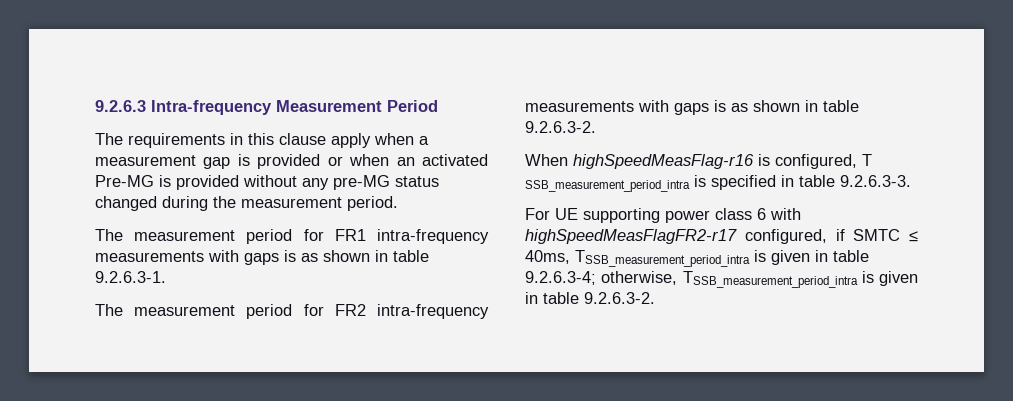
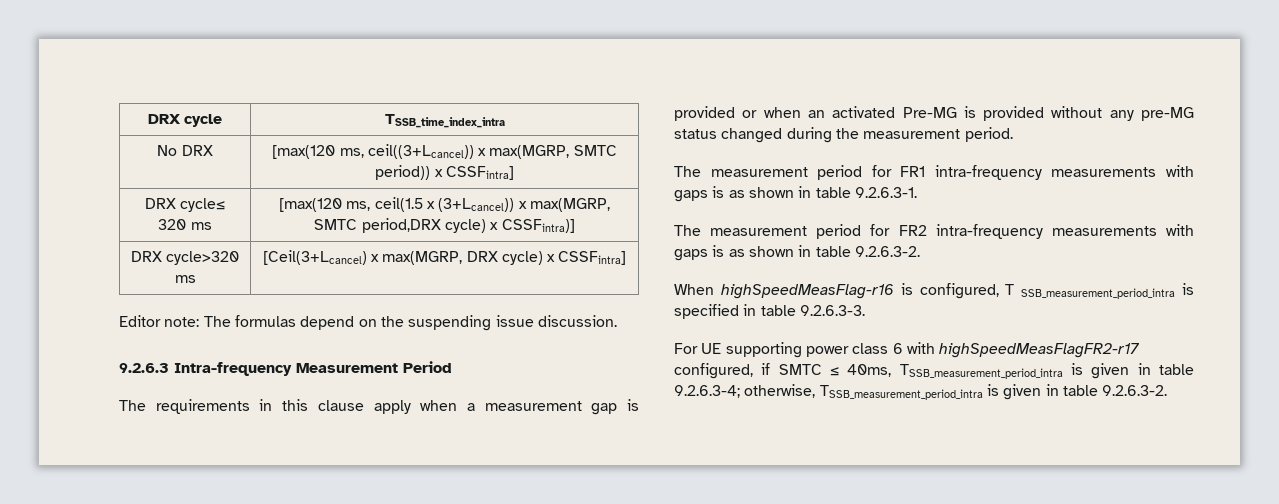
(95, 106) none -> [147,114,223,127] [384,114,505,128] [157,145,213,156] [272,144,617,159] [375,165,514,180] [144,198,226,212] [158,219,212,230] [279,197,610,212] [314,218,575,233] [130,251,240,265] [174,275,196,283] [262,250,627,265] [119,315,617,331] DRX cycle | TSSB_time_index_intra // No DRX | [max(120 ms, ceil((3+Lcancel)) x max(MGRP, SMTC period)) x CSSFintra] // DRX cycle≤ 320 ms | [max(120 ms, ceil(1.5 x (3+Lcancel)) x max(MGRP, SMTC period,DRX cycle) x CSSFintra)] // DRX cycle>320 ms | [Ceil(3+Lcancel) x max(MGRP, DRX cycle) x CSSFintra] // Editor note: The formulas depend on the suspending issue discussion. //

